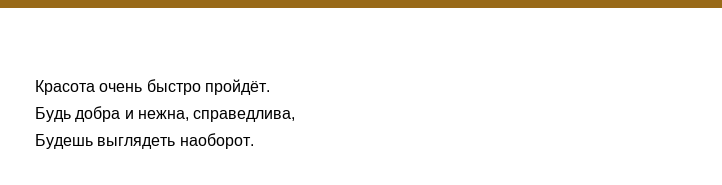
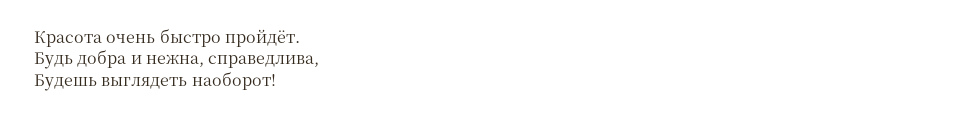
[179,133,254,149] наоборот. -> [191,71,276,90] наоборот!

